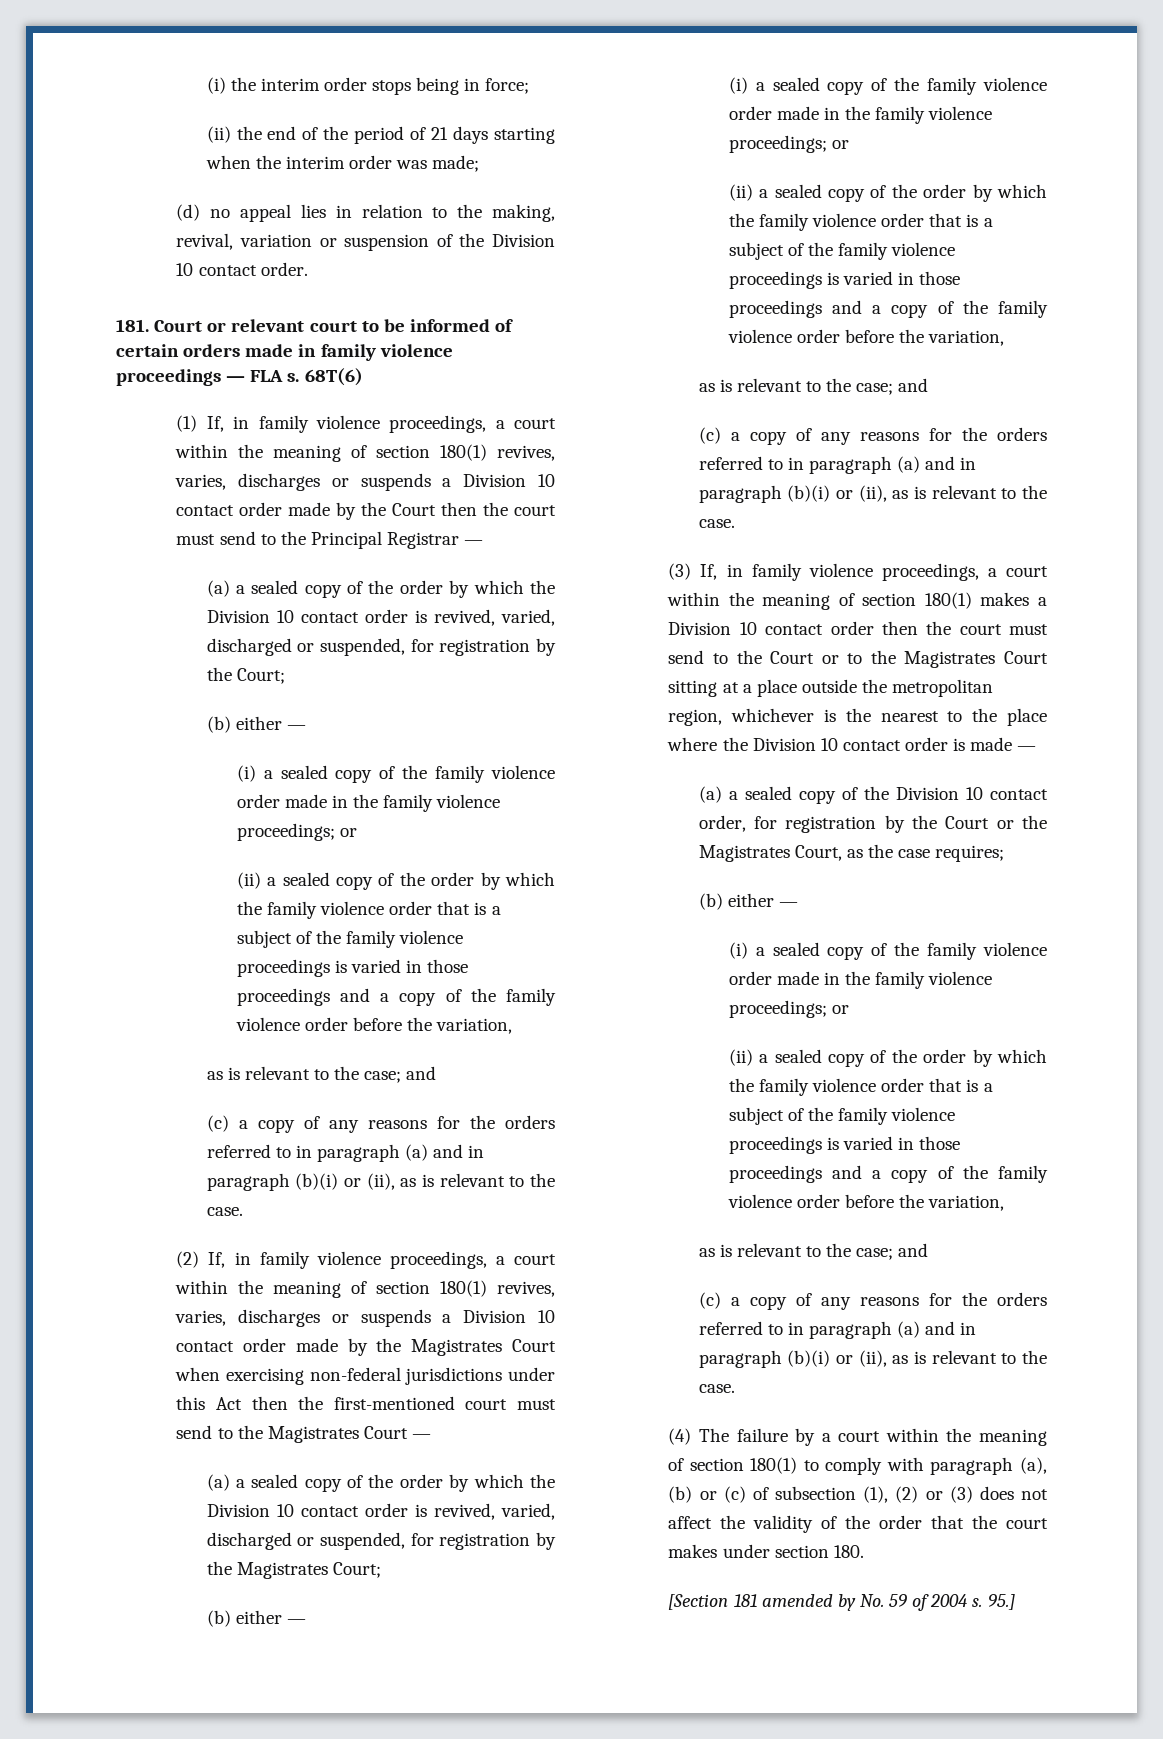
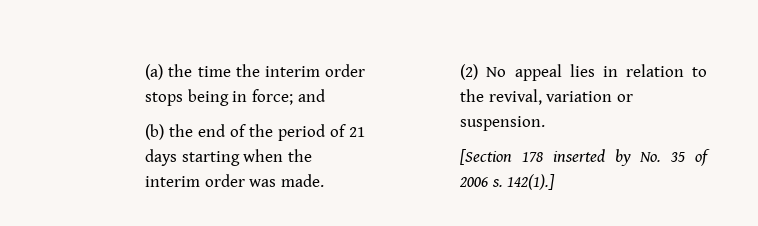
[206,77,226,94] (i) -> [145,64,231,80] (a) the time
[206,126,231,143] // (ii) -> [297,89,325,102] [145,124,165,140] and // (b)
[432,155,480,172] [176,204,231,221] made; // (d) no -> [280,174,324,187] [460,64,507,80] made. // (2) No
[492,204,555,222] making, -> (485, 95) none
[344,233,556,251] [176,262,308,276] [116,319,514,332] [116,344,453,361] [116,368,363,386] [176,415,556,433] [175,444,555,462] [175,473,555,491] [176,502,556,520] [176,531,484,549] [206,580,555,598] [206,609,555,626] [206,638,556,656] [206,667,285,684] [206,716,306,733] [236,765,555,783] [236,794,501,812] [236,823,357,841] [236,872,555,890] [236,901,501,919] [236,930,464,948] [236,959,469,977] [236,988,556,1006] [235,1017,513,1034] [206,1066,437,1083] [206,1115,555,1133] [206,1144,485,1162] [206,1173,555,1191] [206,1207,243,1216] [176,1251,556,1269] [175,1280,555,1298] [175,1309,555,1327] [176,1338,556,1356] [175,1367,556,1385] [176,1396,556,1410] [176,1425,432,1443] [206,1474,555,1492] [206,1503,555,1520] [206,1532,556,1550] [206,1561,381,1579] [206,1610,306,1627] [728,77,1047,95] [728,106,993,124] [728,135,849,153] [728,184,1047,202] [728,213,993,231] [728,242,956,260] [728,271,961,289] [728,300,1048,318] [727,329,1005,346] [698,378,929,395] [698,427,1047,445] [698,456,977,474] [698,485,1047,503] [698,519,735,528] [668,563,1048,581] [667,592,1047,610] [668,621,1048,635] [668,650,1048,668] [668,679,994,697] [668,708,1047,726] [667,737,1037,751] [698,786,1048,804] [698,815,1047,833] [698,844,1005,862] [698,893,798,910] [728,942,1047,960] [728,971,993,989] [728,1000,849,1018] [728,1049,1047,1067] [728,1078,993,1096] [728,1107,956,1125] [728,1136,961,1154] [728,1165,1048,1183] [727,1194,1005,1211] [698,1243,929,1260] [698,1292,1047,1310] [698,1321,977,1339] [698,1350,1047,1368] [698,1384,735,1393] [668,1428,1047,1446] [668,1457,1047,1475] [668,1486,1048,1503] [668,1515,1048,1533] [668,1544,864,1558] [668,1594,1015,1611] suspension of the Division 10 contact order. // 181. Court or relevant court to be informed of certain orders made in family violence proceedings — FLA s. 68T(6) // (1) If, in family violence proceedings, a court within the meaning of section 180(1) revives, varies, discharges or suspends a Division 10 contact order made by the Court then the court must send to the Principal Registrar — // (a) a sealed copy of the order by which the Division 10 contact order is revived, varied, discharged or suspended, for registration by the Court; // (b) either — // (i) a sealed copy of the family violence order made in the family violence proceedings; or // (ii) a sealed copy of the order by which the family violence order that is a subject of the family violence proceedings is varied in those proceedings and a copy of the family violence order before the variation, // as is relevant to the case; and // (c) a copy of any reasons for the orders referred to in paragraph (a) and in paragraph (b)(i) or (ii), as is relevant to the case. // (2) If, in family violence proceedings, a court within the meaning of section 180(1) revives, varies, discharges or suspends a Division 10 contact order made by the Magistrates Court when exercising non-federal jurisdictions under this Act then the first-mentioned court must send to the Magistrates Court — // (a) a sealed copy of the order by which the Division 10 contact order is revived, varied, discharged or suspended, for registration by the Magistrates Court; // (b) either — // (i) a sealed copy of the family violence order made in the family violence proceedings; or // (ii) a sealed copy of the order by which the family violence order that is a subject of the family violence proceedings is varied in those proceedings and a copy of the family violence order before the variation, // as is relevant to the case; and // (c) a copy of any reasons for the orders referred to in paragraph (a) and in paragraph (b)(i) or (ii), as is relevant to the case. // (3) If, in family violence proceedings, a court within the meaning of section 180(1) makes a Division 10 contact order then the court must send to the Court or to the Magistrates Court sitting at a place outside the metropolitan region, whichever is the nearest to the place where the Division 10 contact order is made — // (a) a sealed copy of the Division 10 contact order, for registration by the Court or the Magistrates Court, as the case requires; // (b) either — // (i) a sealed copy of the family violence order made in the family violence proceedings; or // (ii) a sealed copy of the order by which the family violence order that is a subject of the family violence proceedings is varied in those proceedings and a copy of the family violence order before the variation, // as is relevant to the case; and // (c) a copy of any reasons for the orders referred to in paragraph (a) and in paragraph (b)(i) or (ii), as is relevant to the case. // (4) The failure by a court within the meaning of section 180(1) to comply with paragraph (a), (b) or (c) of subsection (1), (2) or (3) does not affect the validity of the order that the court makes under section 180. // [Section 181 amended by No. 59 of 2004 s. 95.] -> [460,116,546,131] [460,149,710,166] [459,174,556,190] suspension. // [Section 178 inserted by No. 35 of 2006 s. 142(1).]

